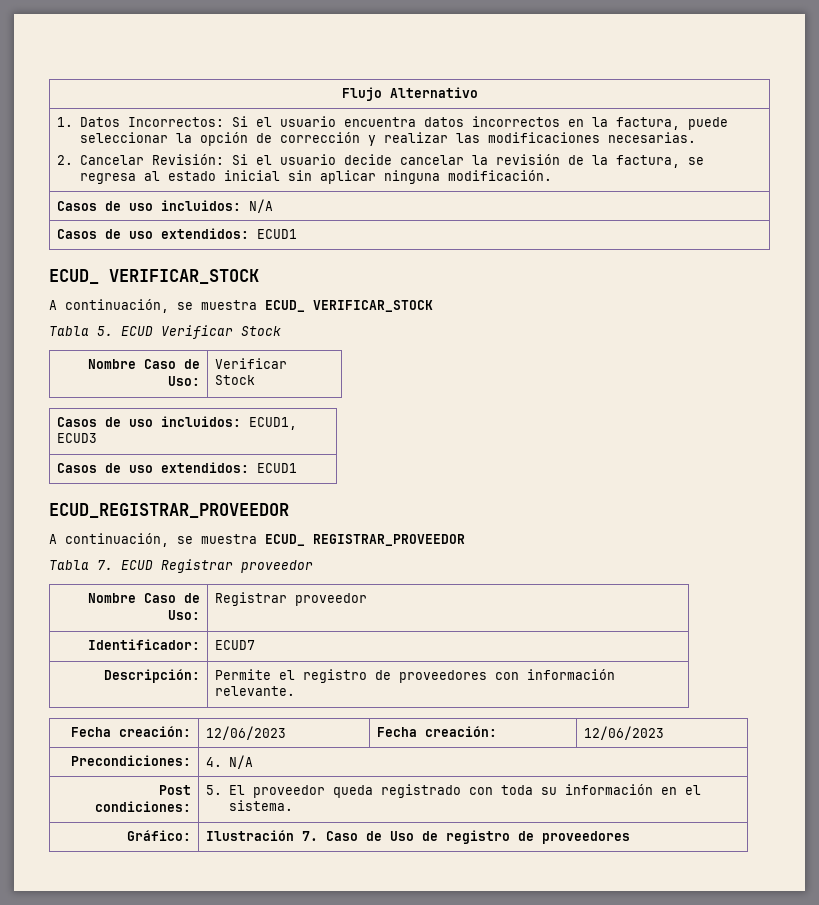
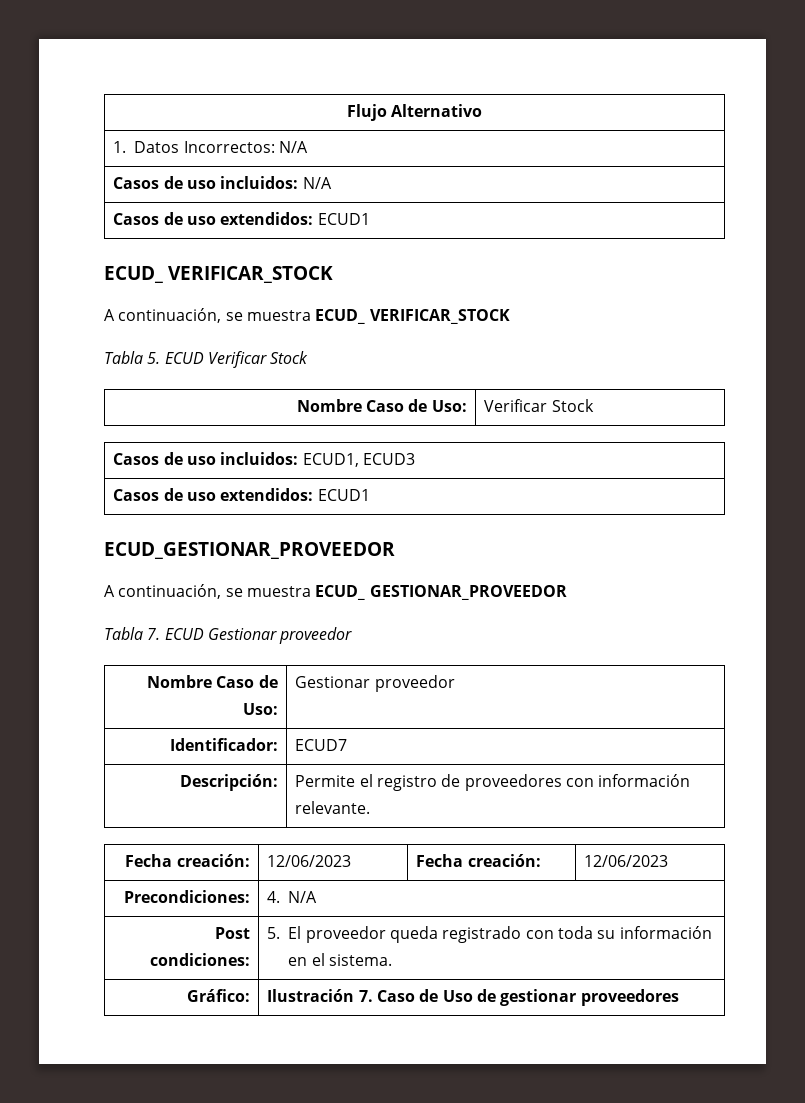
[231,116,728,130] [79,132,696,146] [57,154,704,168] [79,170,552,184] Si el usuario encuentra datos incorrectos en la factura, puede seleccionar la opción de corrección y realizar las modificaciones necesarias. // 2. Cancelar Revisión: Si el usuario decide cancelar la revisión de la factura, se regresa al estado inicial sin aplicar ninguna modificación. -> [279,141,309,153] N/A
[49,503,289,518] [49,533,465,547] ECUD_REGISTRAR_PROVEEDOR // A continuación, se muestra ECUD_ REGISTRAR_PROVEEDOR -> [104,542,395,559] [104,584,567,600] ECUD_GESTIONAR_PROVEEDOR // A continuación, se muestra ECUD_ GESTIONAR_PROVEEDOR
[161,559,233,573] Registrar -> [207,628,277,640] Gestionar
[215,592,288,606] Registrar -> [295,676,371,688] Gestionar
[446,830,535,844] registro de -> [500,989,577,1006] gestionar

